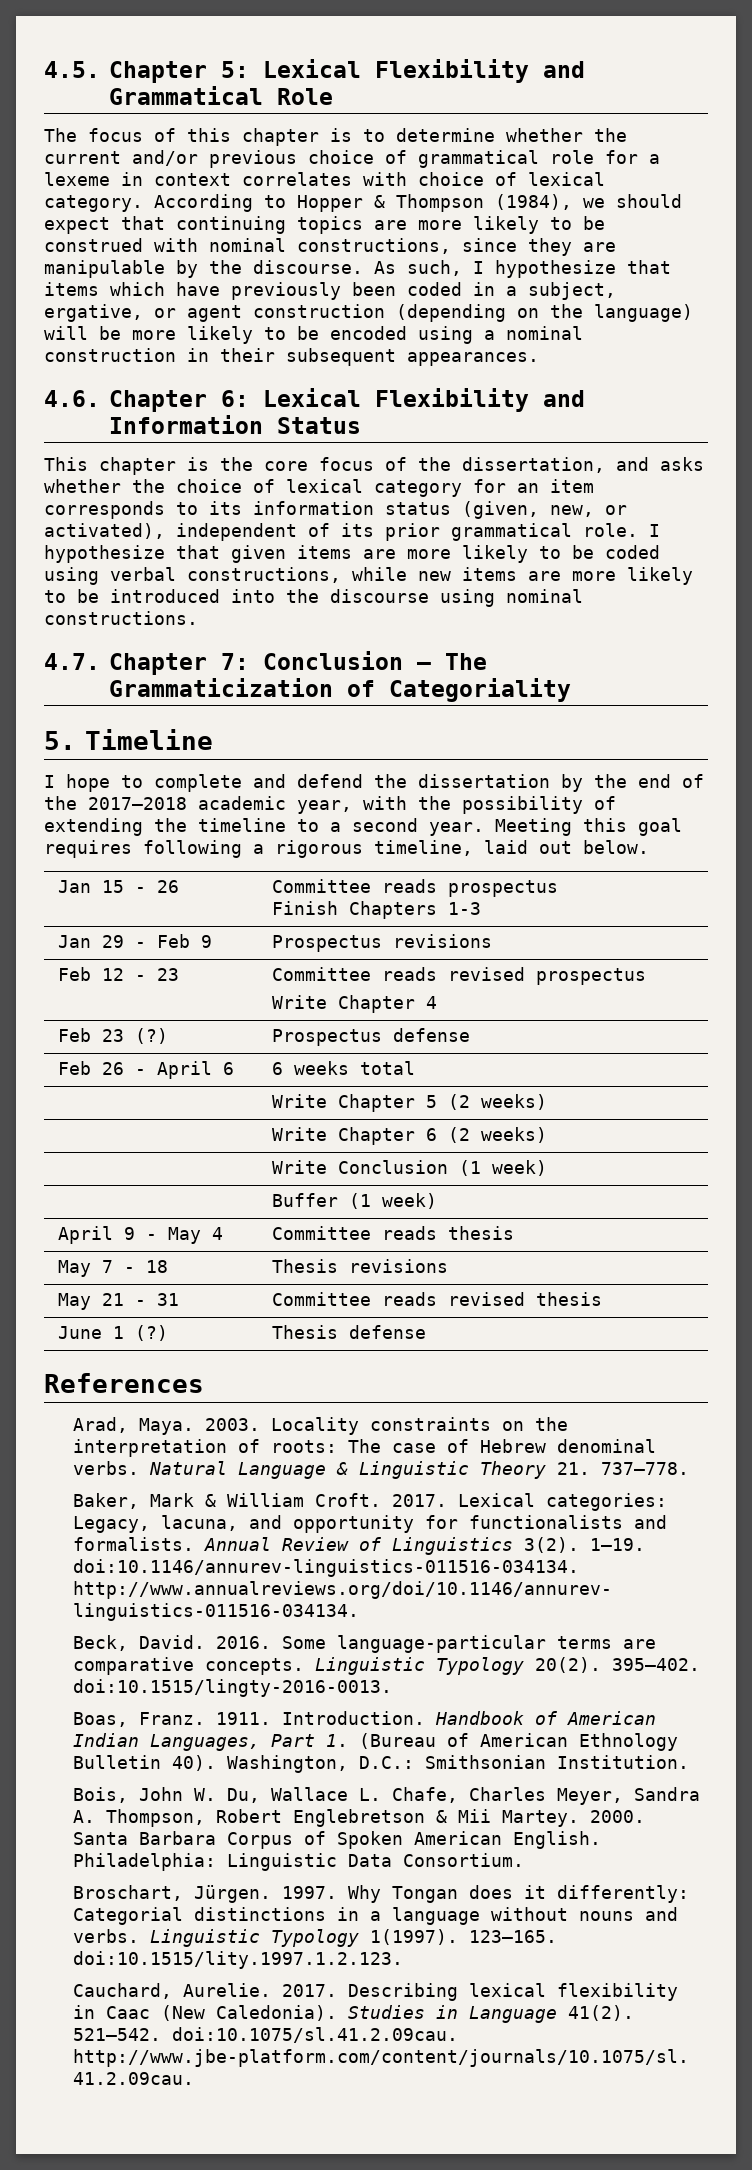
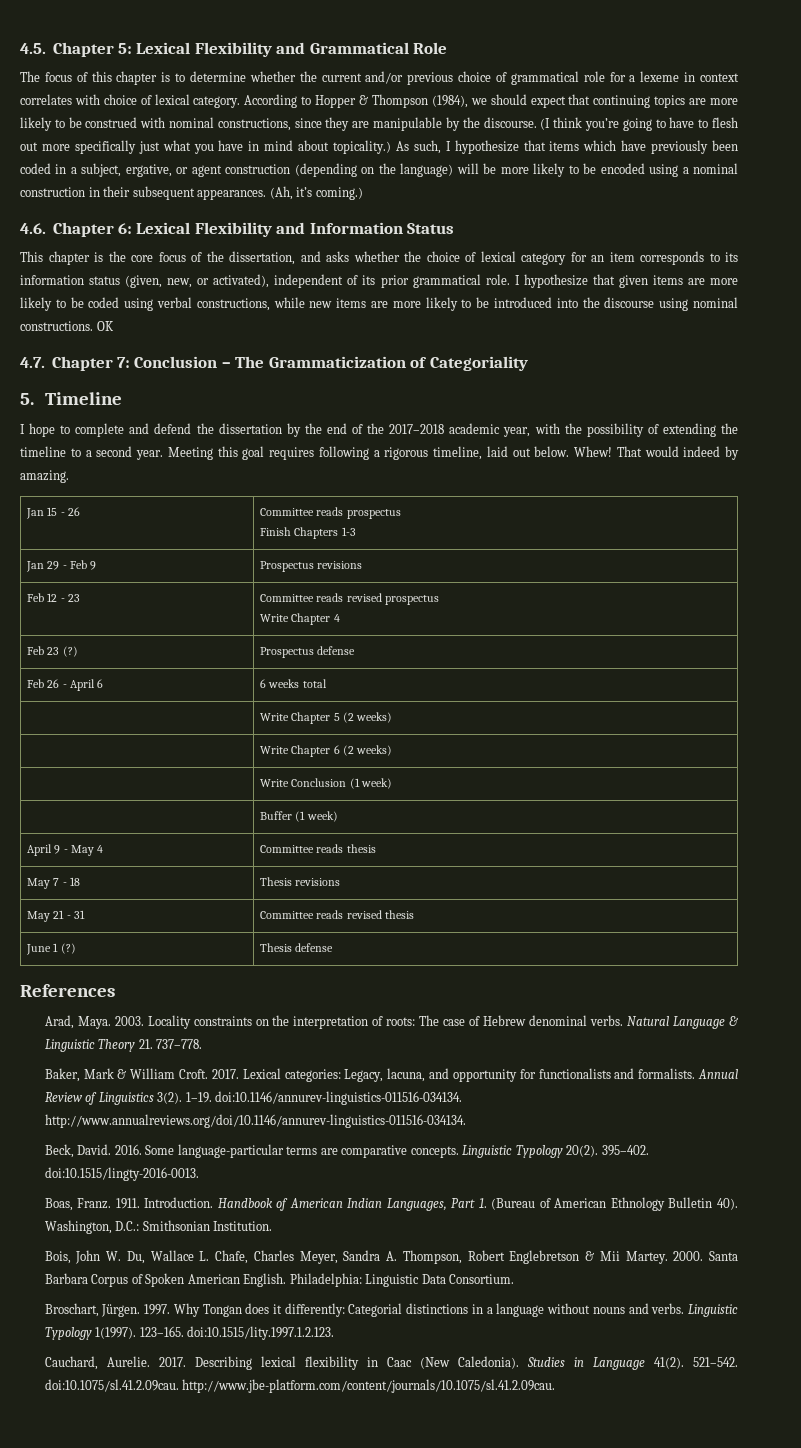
(363, 267) none -> [540,117,739,131] [20,140,391,154] (I think you’re going to have to flesh out more specifically just what you have in mind about topicality.)
(539, 359) none -> [269,186,363,200] (Ah, it’s coming.)
(198, 618) none -> [96,321,114,331] OK
(649, 847) none -> [574,446,739,460] [20,470,69,483] Whew! That would indeed by amazing.

